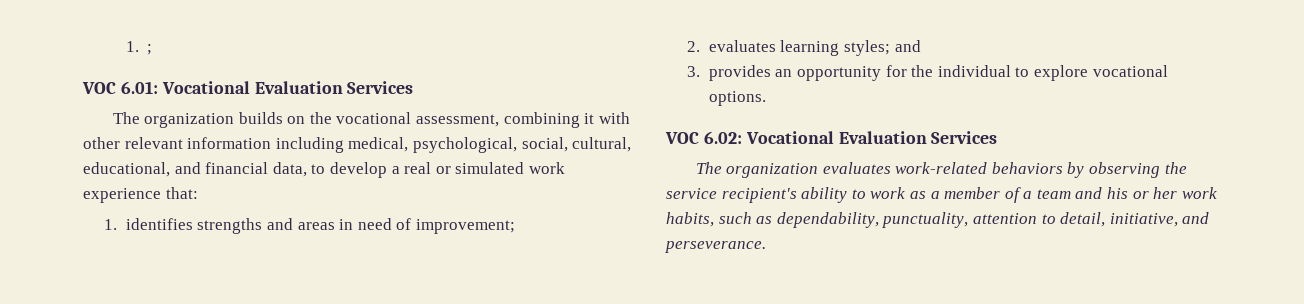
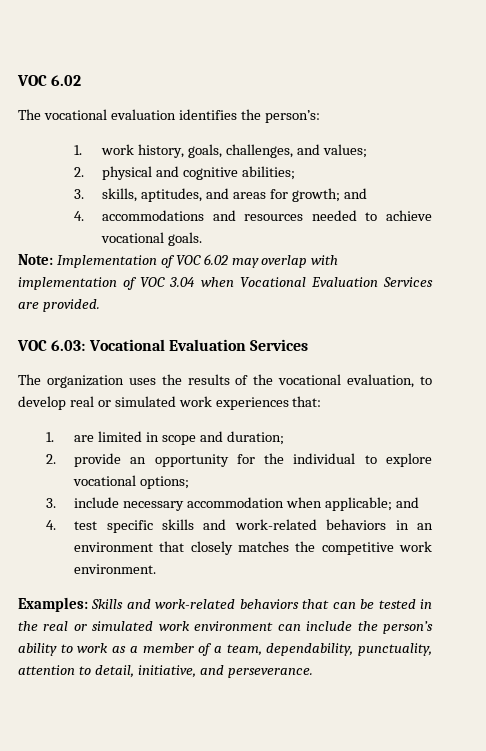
[125,41,153,55] [82,81,414,94] [112,112,630,128] [83,137,632,153] [83,162,307,177] 1. ; // VOC 6.01: Vocational Evaluation Services // The organization builds on the vocational assessment, combining it with other relevant information including medical, psychological, social, cultural, educational, and financial data, -> [17,75,82,86] [18,109,320,123] [74,144,367,158] [74,166,295,180] [74,188,367,202] [74,210,432,221] [101,232,203,246] [18,254,339,268] [18,277,433,290] [18,299,100,312] [17,339,309,351] [18,374,415,388] VOC 6.02 // The vocational evaluation identifies the person’s: // 1. work history, goals, challenges, and values; // 2. physical and cognitive abilities; // 3. skills, aptitudes, and areas for growth; and // 4. accommodations and resources needed to achieve vocational goals. // Note: Implementation of VOC 6.02 may overlap with implementation of VOC 3.04 when Vocational Evaluation Services are provided. // VOC 6.03: Vocational Evaluation Services // The organization uses the results of the vocational evaluation,
[391,162,565,174] [83,188,161,203] a real or simulated work experience -> [69,396,289,410] real or simulated work experiences
[125,218,515,234] [687,40,921,56] [687,65,771,81] identifies strengths and areas in need of improvement; // 2. evaluates learning styles; and // 3. provides -> [74,431,284,445] [46,453,122,467] are limited in scope and duration; // 2. provide
[708,91,766,106] [665,131,998,144] [695,162,1187,178] [666,188,797,203] options. // VOC 6.02: Vocational Evaluation Services // The organization evaluates work-related behaviors by observing the service recipient's -> [140,476,190,489] [46,497,419,511] [46,519,434,533] [74,541,432,555] [74,564,157,574] [18,597,433,612] [18,621,434,634] options; // 3. include necessary accommodation when applicable; and // 4. test specific skills and work-related behaviors in an environment that closely matches the competitive work environment. // Examples: Skills and work-related behaviors that can be tested in the real or simulated work environment can include the person’s
[1036,187,1217,199] [666,212,773,227] team and his or her work habits, such as -> [226,644,262,656] team,

